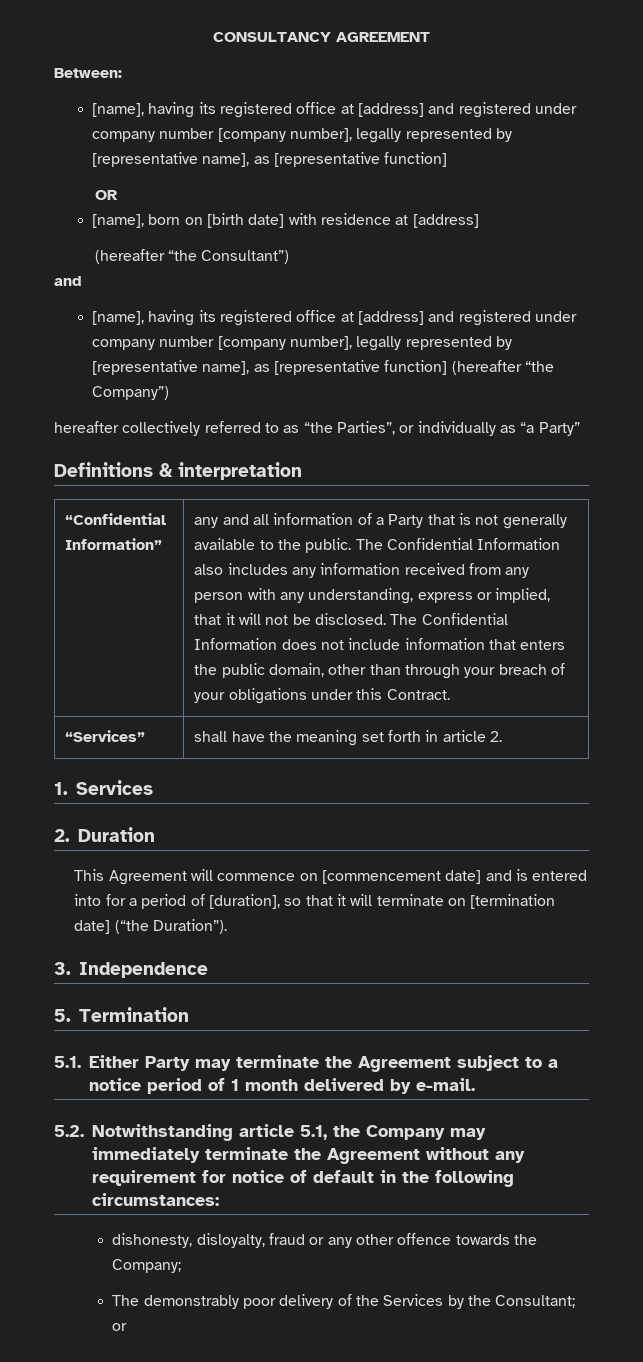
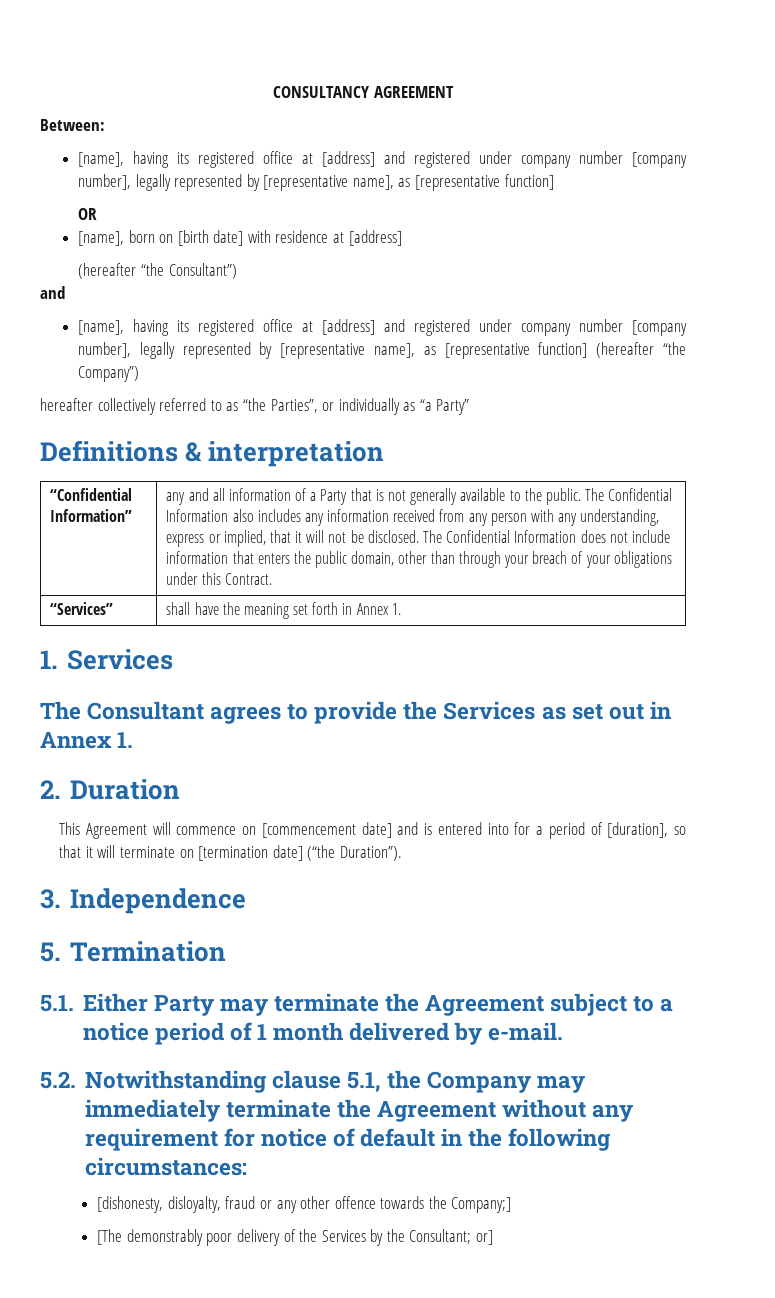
[442,730,502,742] article 2. -> [356,603,401,615] Annex 1.
(153, 787) none -> [40,701,671,724] [40,732,134,749] // The Consultant agrees to provide the Services as set out in Annex 1.
[239,1124,294,1137] article -> [271,1070,341,1089] clause
[112,1233,193,1248] dishonesty, -> [97,1196,164,1213] [dishonesty,
[112,1259,182,1273] [112,1295,140,1306] Company; // The -> [451,1197,512,1213] [97,1229,123,1245] Company;] // [The
[112,1323,128,1331] or -> [476,1230,494,1245] or]

